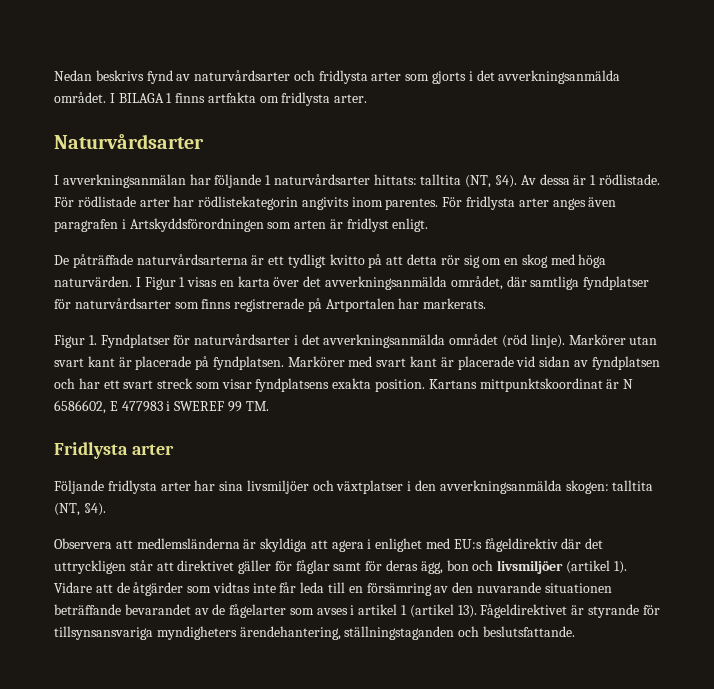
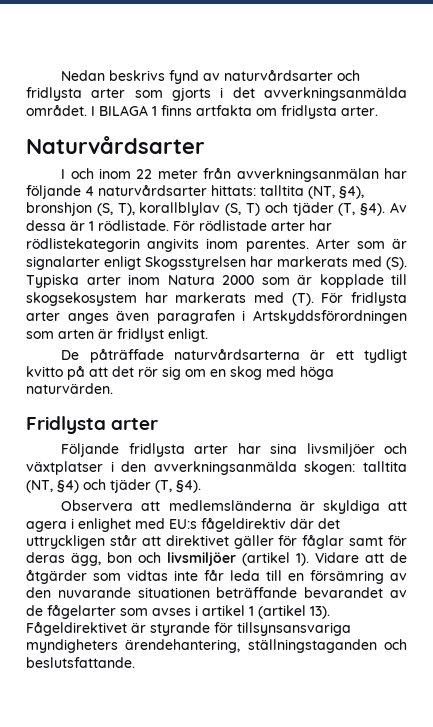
(59, 180) none -> [70,167,232,179] och inom 22 meter från
[265,175,272,185] 1 -> [85,186,94,196] 4
(492, 181) none -> [339,186,364,199] [26,202,356,216] §4), bronshjon (S, T), korallblylav (S, T) och tjäder (T,
(439, 204) none -> [315,238,408,249] [26,256,407,270] [26,274,407,288] [26,292,314,306] Arter som är signalarter enligt Skogsstyrelsen har markerats med (S). Typiska arter inom Natura 2000 som är kopplade till skogsekosystem har markerats med (T).
[407,254,438,265] detta -> [112,366,134,377] det
[135,276,650,290] [54,298,487,312] [54,334,658,348] [54,356,660,370] [54,378,634,392] [54,400,269,414] I Figur 1 visas en karta över det avverkningsanmälda området, där samtliga fyndplatser för naturvårdsarter som finns registrerade på Artportalen har markerats. // Figur 1. Fyndplatser för naturvårdsarter i det avverkningsanmälda området (röd linje). Markörer utan svart kant är placerade på fyndplatsen. Markörer med svart kant är placerade vid sidan av fyndplatsen och har ett svart streck som visar fyndplatsens exakta position. Kartans mittpunktskoordinat är N 6586602, E 477983 i SWEREF 99 TM. -> (113, 388) none
(80, 509) none -> [57,479,172,493] §4) och tjäder (T,

